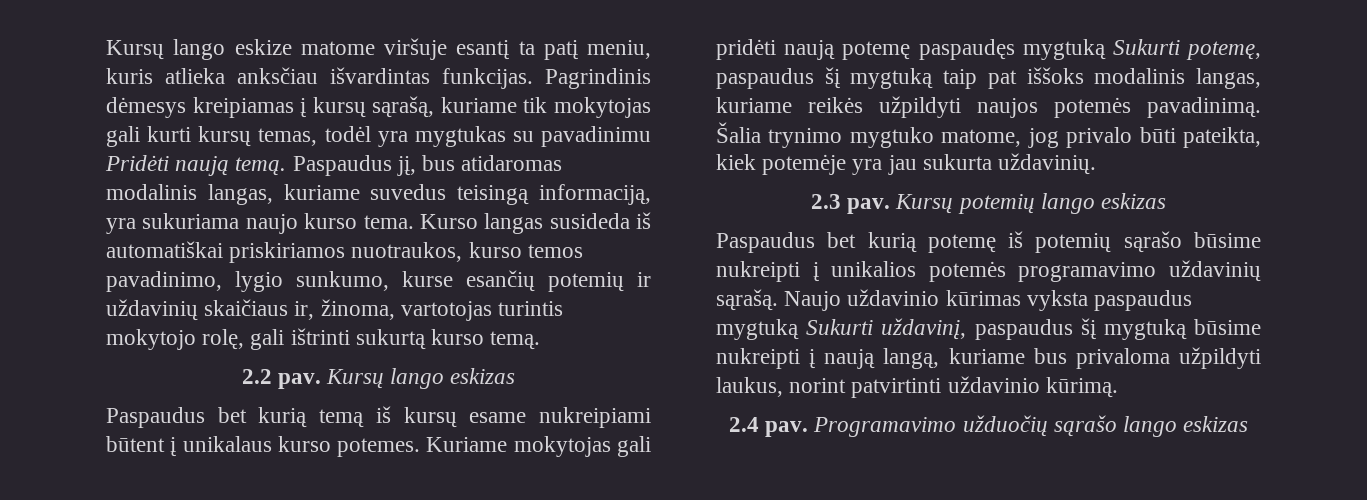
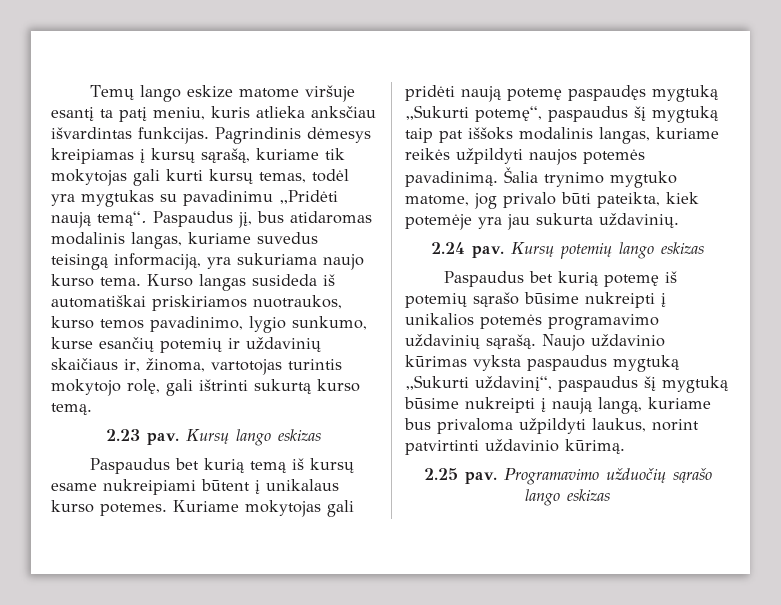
[106,40,164,60] Kursų -> [89,85,134,100] Temų
[105,155,287,176] Pridėti naują temą. -> [279,190,338,204] [51,211,147,228] „Pridėti naują temą“.
[241,369,272,384] 2.2 -> [106,429,141,441] 2.23
[1112,39,1261,60] Sukurti potemę, -> [405,105,542,122] „Sukurti potemę“,
[810,194,841,209] 2.3 -> [431,242,466,254] 2.24
[806,318,967,340] Sukurti uždavinį, -> [405,375,552,391] „Sukurti uždavinį“,
[728,417,759,432] 2.4 -> [423,468,458,480] 2.25

